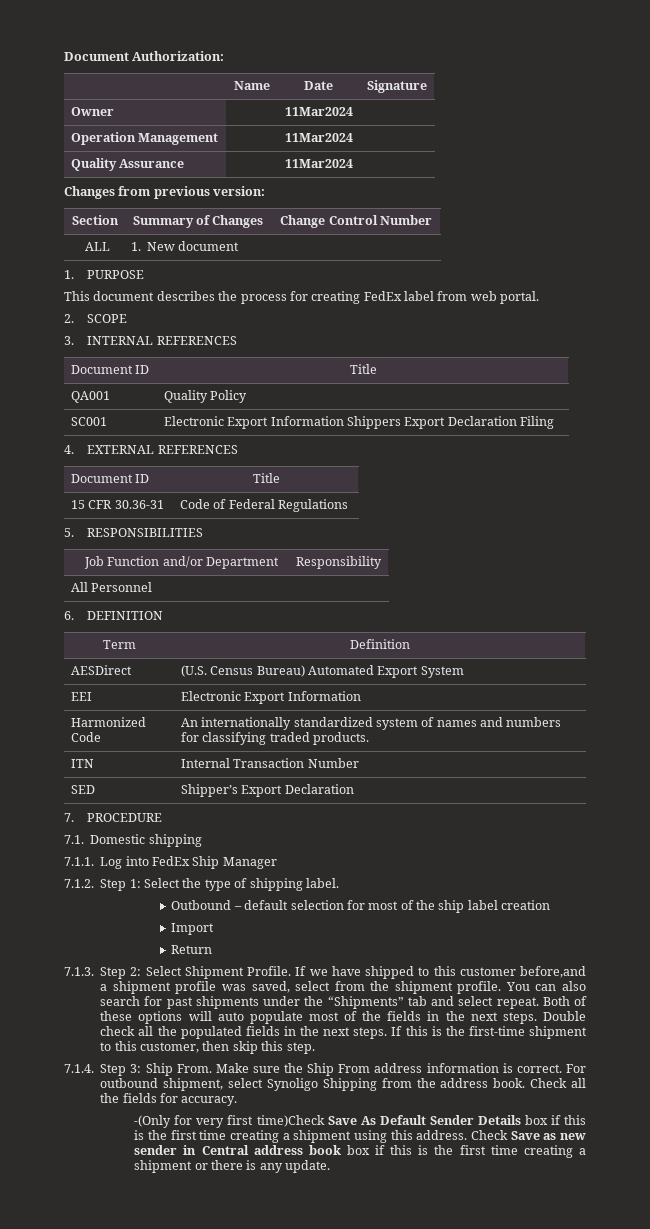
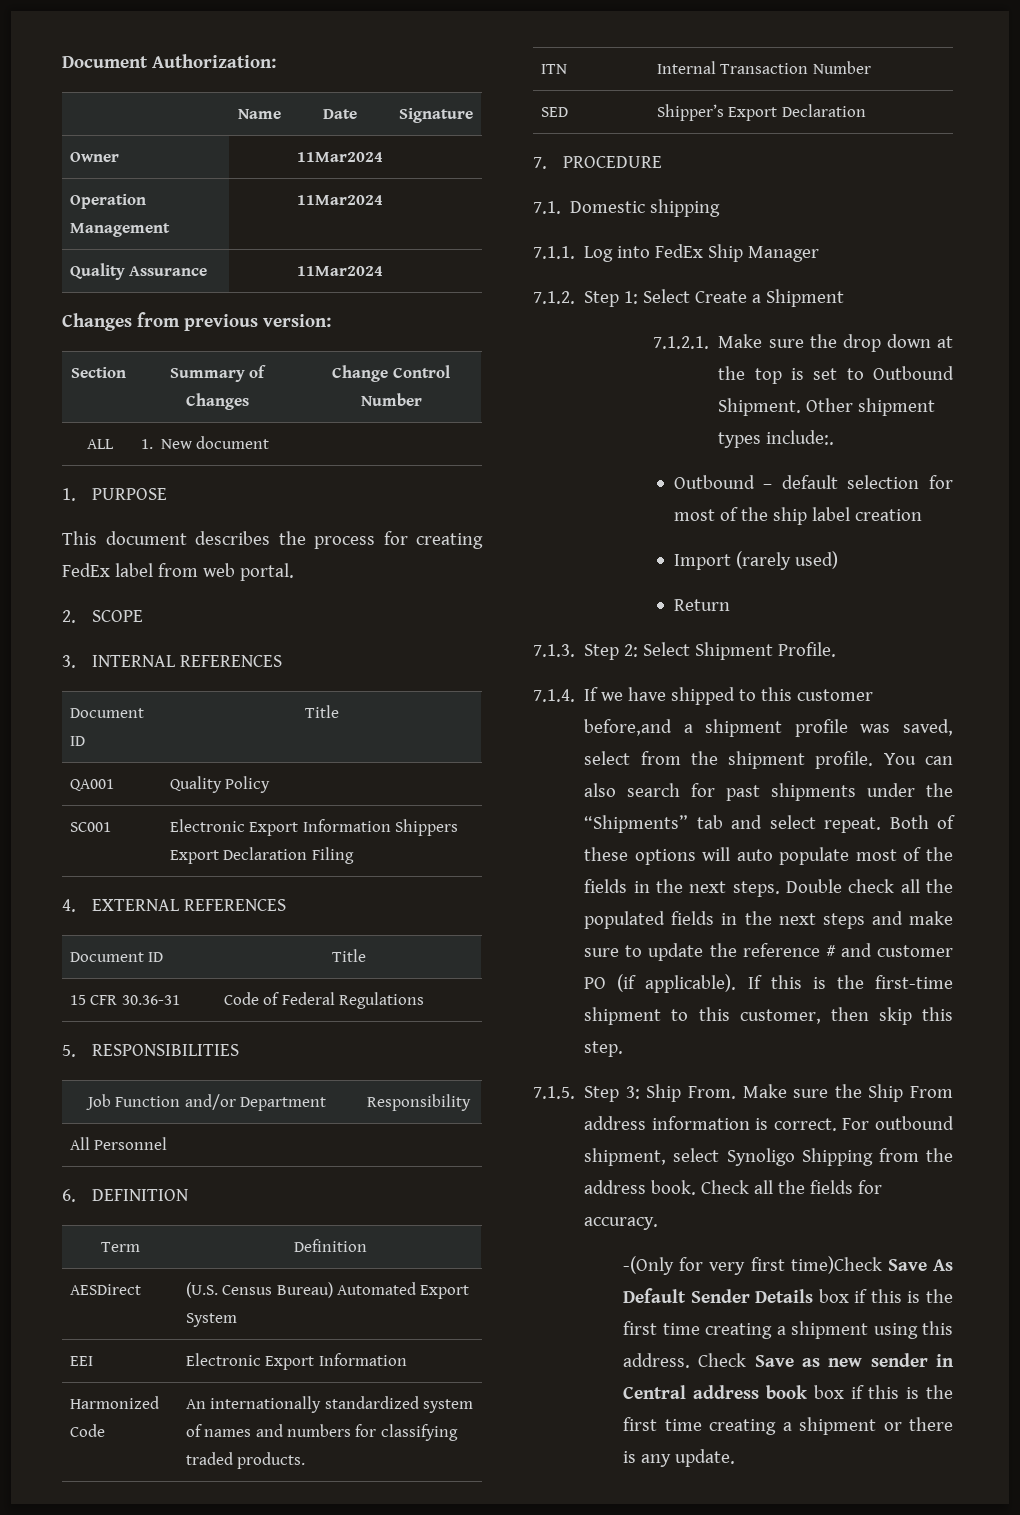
[182,878,339,891] the type of shipping label. -> [695,289,845,307] [653,334,953,352] [718,366,954,384] [718,398,936,416] [718,430,835,448] Create a Shipment // 7.1.2.1. Make sure the drop down at the top is set to Outbound Shipment. Other shipment types include:.
(215, 929) none -> [735,551,838,570] (rarely used)
(292, 971) none -> [533,689,575,702] // 7.1.4.
[353,1027,388,1039] steps. -> [822,911,954,929] [584,943,953,961] [584,974,737,993] steps and make sure to update the reference # and customer PO (if applicable).
[64,1064,94,1073] 7.1.4. -> [533,1086,575,1099] 7.1.5.

